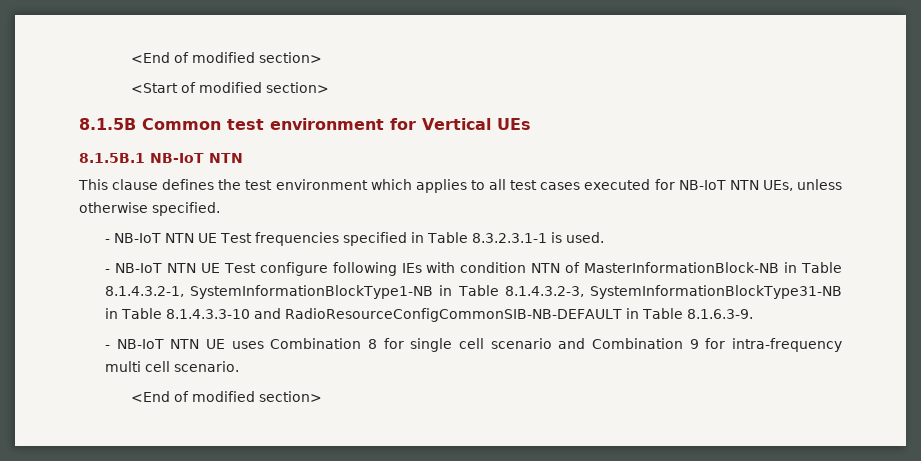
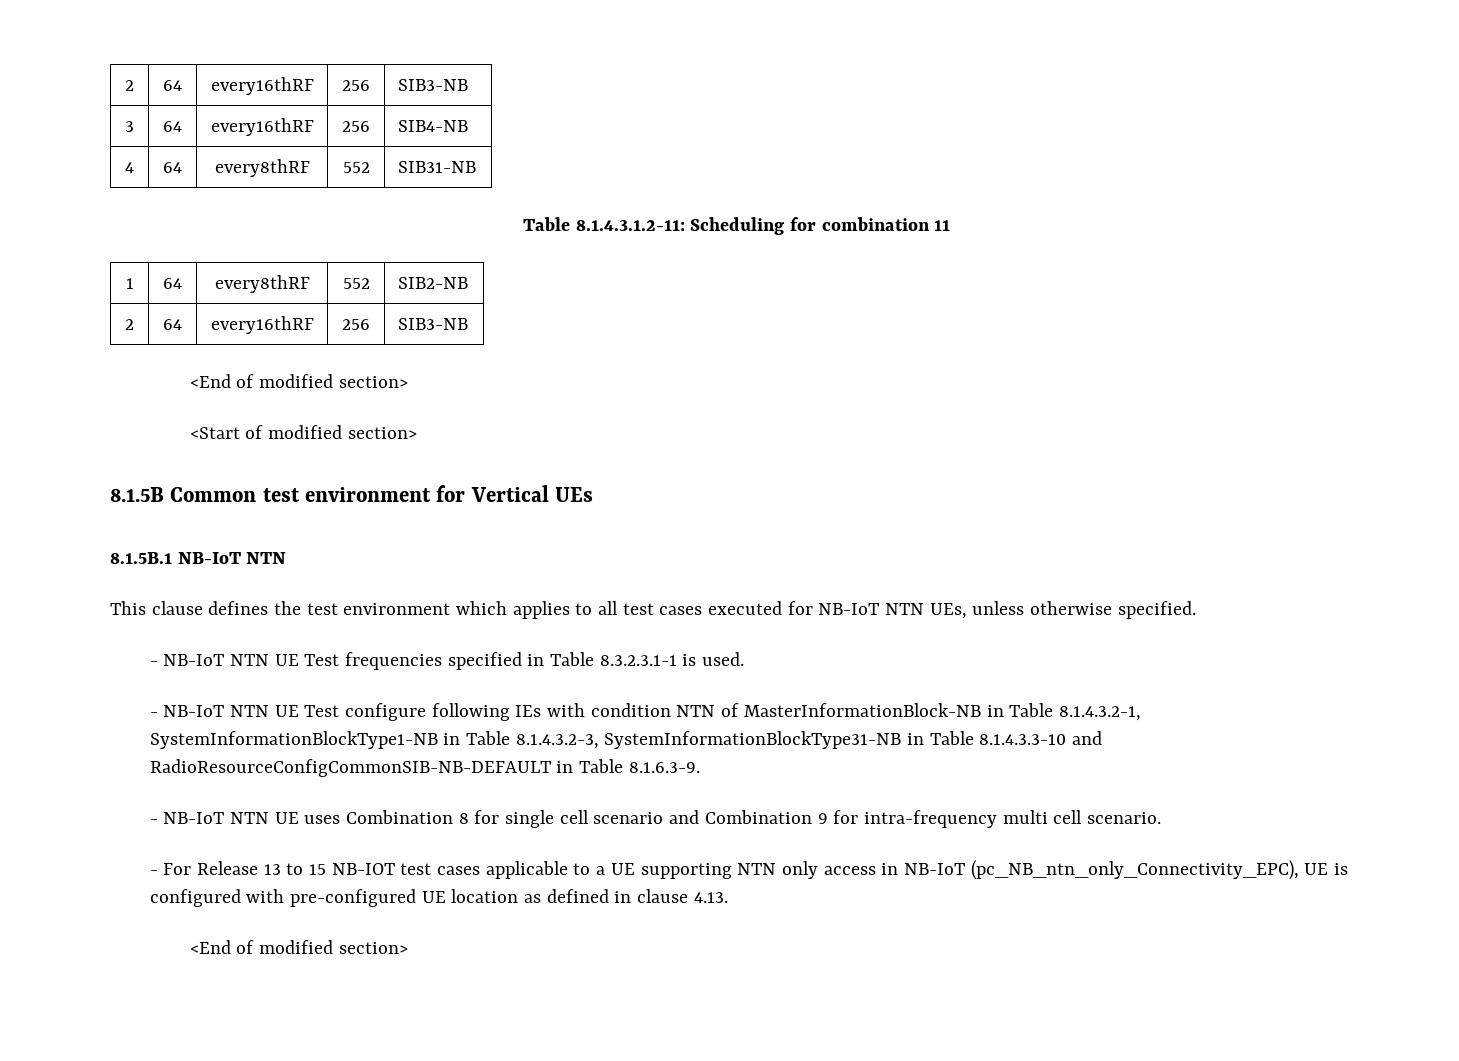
(131, 57) none -> [125,80,134,91] [163,80,182,91] [210,77,314,95] [342,80,370,91] [397,79,468,91] [125,121,134,132] [163,121,182,132] [210,118,314,136] [342,121,370,132] [397,120,468,132] [125,162,134,173] [163,162,182,173] [214,159,310,177] [342,162,370,173] [397,161,476,173] [522,217,951,235] [125,278,134,289] [163,278,182,289] [214,275,310,293] [342,278,370,289] [397,277,468,289] [125,319,134,330] [163,319,182,330] [210,316,314,334] [342,319,370,330] [397,318,468,330] 2 | 64 | every16thRF | 256 | SIB3-NB // 3 | 64 | every16thRF | 256 | SIB4-NB // 4 | 64 | every8thRF | 552 | SIB31-NB // Table 8.1.4.3.1.2-11: Scheduling for combination 11 // 1 | 64 | every8thRF | 552 | SIB2-NB // 2 | 64 | every16thRF | 256 | SIB3-NB //
(240, 366) none -> [149,860,1348,880] [149,889,728,907] // - For Release 13 to 15 NB-IOT test cases applicable to a UE supporting NTN only access in NB-IoT (pc_NB_ntn_only_Connectivity_EPC), UE is configured with pre-configured UE location as defined in clause 4.13.

